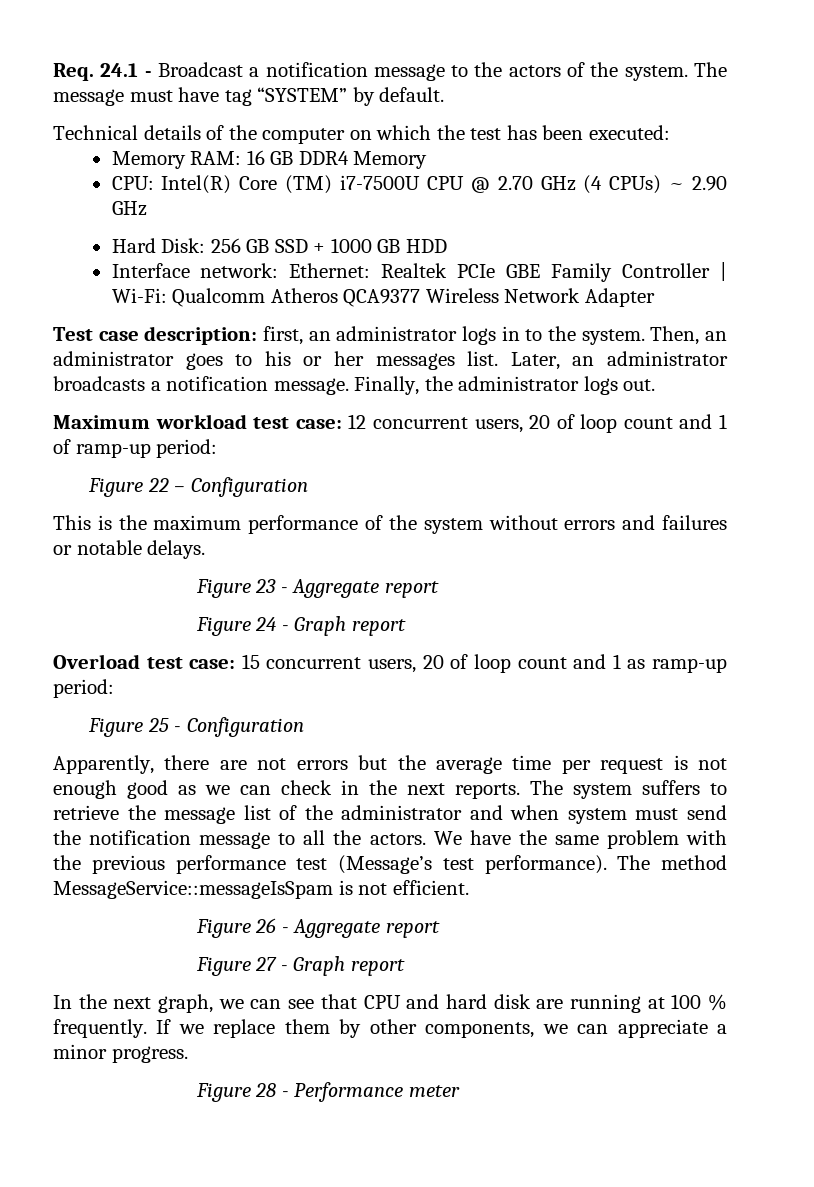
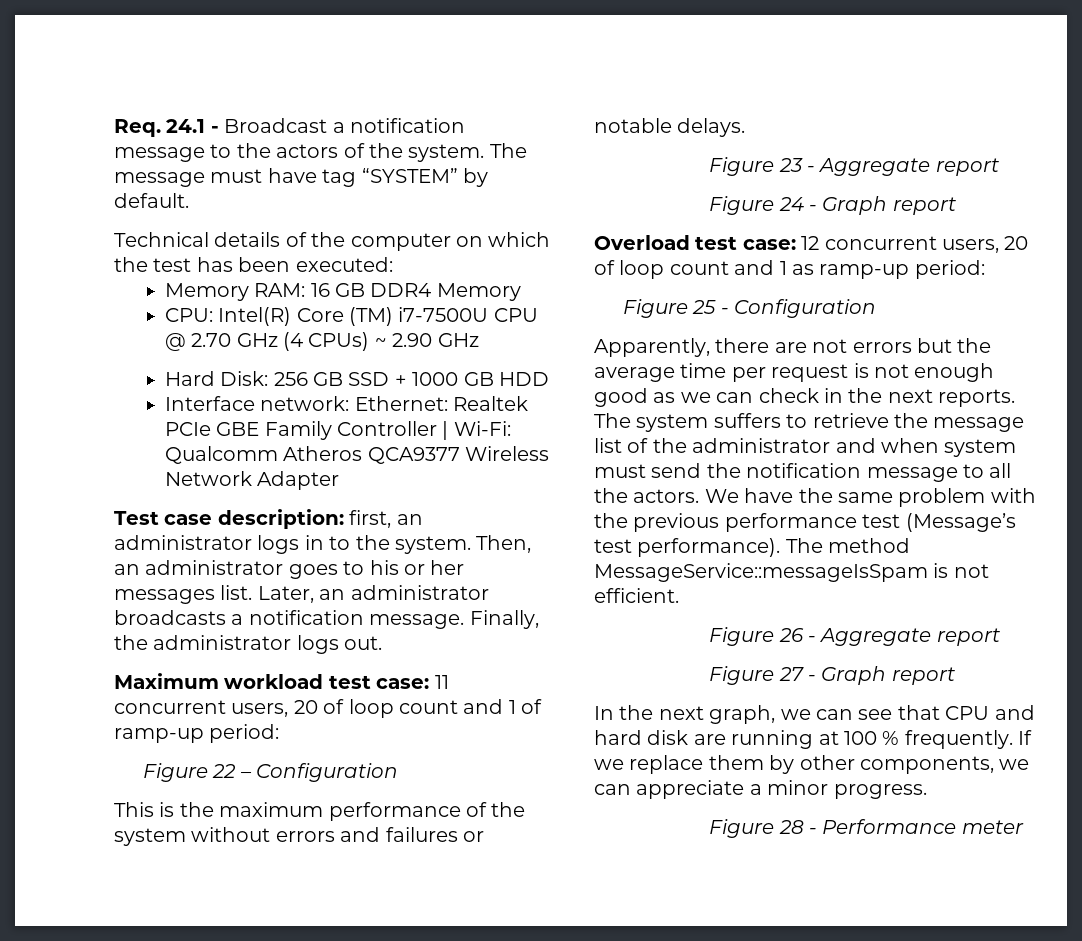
[348,414,367,429] 12 -> [434,675,449,689] 11
[241,654,260,669] 15 -> [801,236,820,250] 12

